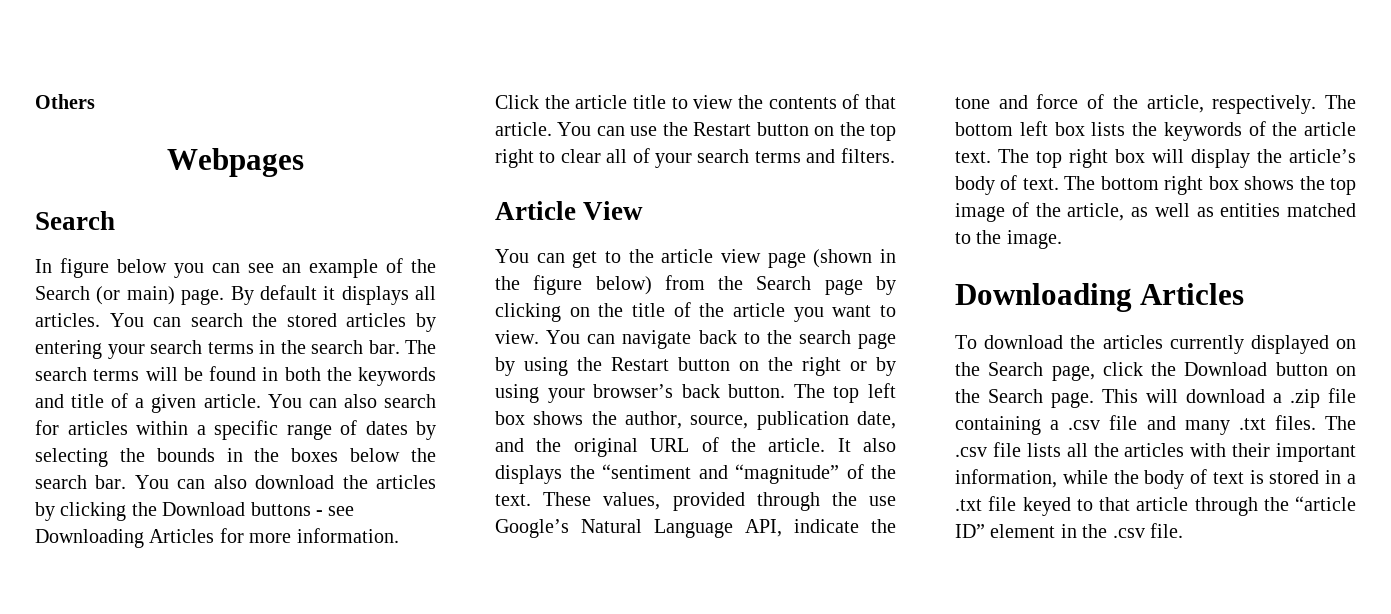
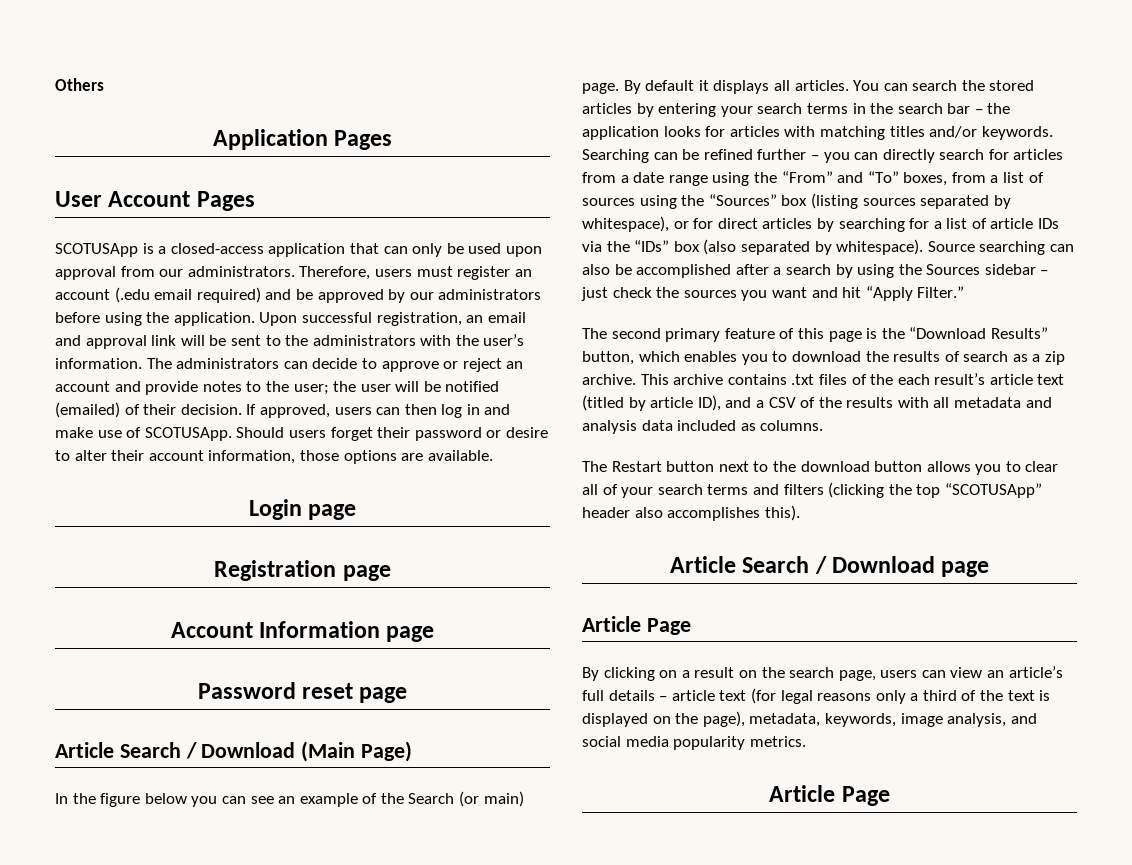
[167,148,304,177] [35,211,115,230] Webpages // Search -> [212,129,393,150] [55,191,255,211] [55,243,542,257] [55,266,532,280] [55,287,542,303] [55,312,526,326] [55,334,525,349] [55,358,524,372] [55,381,500,395] [55,402,511,418] [55,427,548,441] [55,450,493,464] [248,499,357,520] [214,560,391,581] [170,621,435,642] [197,682,408,703] [55,741,413,762] Application Pages // User Account Pages // SCOTUSApp is a closed-access application that can only be used upon approval from our administrators. Therefore, users must register an account (.edu email required) and be approved by our administrators before using the application. Upon successful registration, an email and approval link will be sent to the administrators with the user’s information. The administrators can decide to approve or reject an account and provide notes to the user; the user will be notified (emailed) of their decision. If approved, users can then log in and make use of SCOTUSApp. Should users forget their password or desire to alter their account information, those options are available. // Login page // Registration page // Account Information page // Password reset page // Article Search / Download (Main Page)
(52, 266) none -> [72,793,96,804] the
[368,340,436,354] [35,366,436,386] [35,393,437,413] [35,420,436,440] [35,448,436,467] [35,475,436,489] [35,502,355,521] [35,528,399,548] [495,94,896,109] [495,122,897,141] [495,149,534,168] bar. The search terms will be found in both the keywords and title of a given article. You can also search for articles within a specific range of dates by selecting the bounds in the boxes below the search bar. You can also download the articles by clicking the Download buttons - see Downloading Articles for more information. Click the article title to view the contents of that article. You can use the Restart button on the top right -> [947,103,1011,114] [582,126,1053,140] [582,149,1064,163] [582,171,1044,186] [582,193,1011,209] [582,216,1060,232] [582,239,1074,255] [582,264,1049,278] [581,286,965,301] [582,327,1048,342] [582,351,1066,365] [582,373,1065,385] [582,395,1052,411] [582,420,824,434] [582,461,1002,475] bar – the application looks for articles with matching titles and/or keywords. Searching can be refined further – you can directly search for articles from a date range using the “From” and “To” boxes, from a list of sources using the “Sources” box (listing sources separated by whitespace), or for direct articles by searching for a list of article IDs via the “IDs” box (also separated by whitespace). Source searching can also be accomplished after a search by using the Sources sidebar – just check the sources you want and hit “Apply Filter.” // The second primary feature of this page is the “Download Results” button, which enables you to download the results of search as a zip archive. This archive contains .txt files of the each result’s article text (titled by article ID), and a CSV of the results with all metadata and analysis data included as columns. // The Restart button next to the download button allows you
[840,148,895,163] [495,201,644,220] [495,249,896,268] [495,275,896,295] [495,302,897,322] [495,330,896,349] [495,357,896,376] [495,383,896,403] [495,411,896,430] [495,437,896,457] [495,464,896,484] [495,492,896,511] [495,519,896,538] [955,94,1356,114] [955,121,1356,141] [955,149,1356,168] [955,175,1356,195] [955,202,1356,222] [955,230,1062,249] [955,283,1245,312] [955,335,1356,354] [955,362,1356,381] [955,388,1356,408] [955,415,1356,435] [955,442,1356,462] [955,469,1356,489] [955,496,1356,516] [955,523,1183,538] filters. // Article View // You can get to the article view page (shown in the figure below) from the Search page by clicking on the title of the article you want to view. You can navigate back to the search page by using the Restart button on the right or by using your browser’s back button. The top left box shows the author, source, publication date, and the original URL of the article. It also displays the “sentiment and “magnitude” of the text. These values, provided through the use Google’s Natural Language API, indicate the tone and force of the article, respectively. The bottom left box lists the keywords of the article text. The top right box will display the article’s body of text. The bottom right box shows the top image of the article, as well as entities matched to the image. // Downloading Articles // To download the articles currently displayed on the Search page, click the Download button on the Search page. This will download a .zip file containing a .csv file and many .txt files. The .csv file lists all the articles with their important information, while the body of text is stored in a .txt file keyed to that article through the “article ID” element in the .csv file. -> [783,482,1042,498] [582,505,800,521] [669,556,990,577] [582,616,691,635] [582,666,1063,681] [582,688,1051,704] [582,711,1037,727] [582,736,806,750] [769,785,890,806] filters (clicking the top “SCOTUSApp” header also accomplishes this). // Article Search / Download page // Article Page // By clicking on a result on the search page, users can view an article’s full details – article text (for legal reasons only a third of the text is displayed on the page), metadata, keywords, image analysis, and social media popularity metrics. // Article Page

